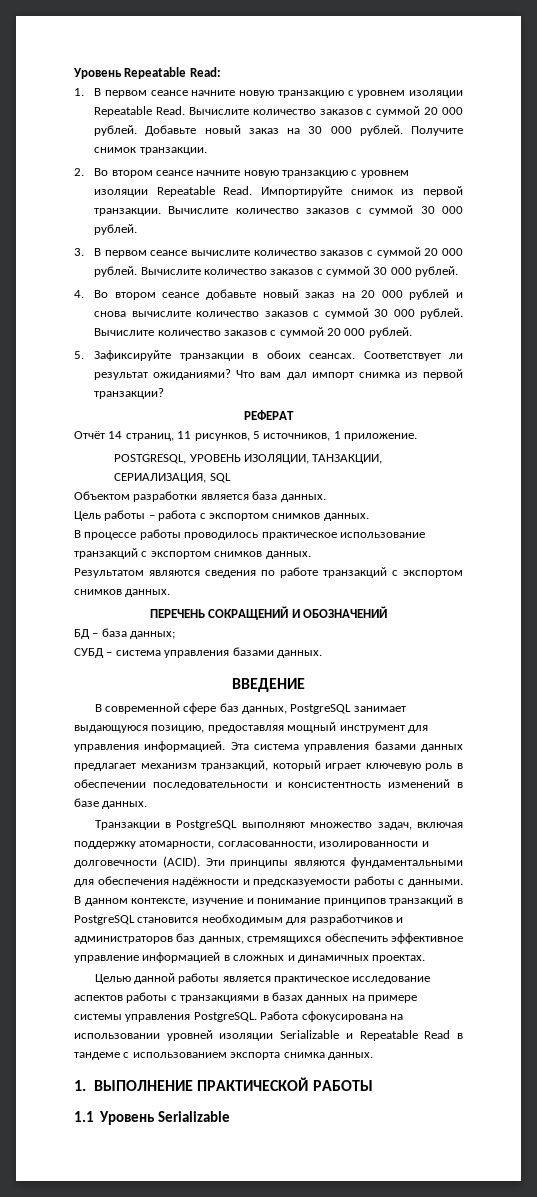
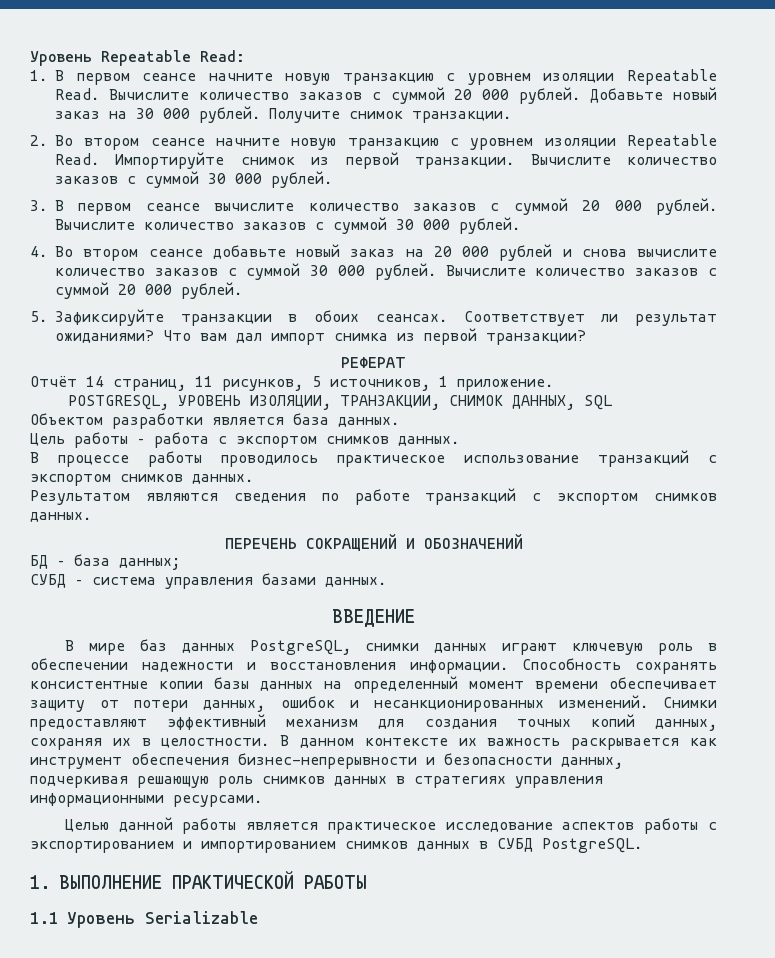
[312,454,383,464] [114,473,207,483] ТАНЗАКЦИИ, СЕРИАЛИЗАЦИЯ, -> [340,395,576,410] ТРАНЗАКЦИИ, СНИМОК ДАННЫХ,
[104,703,406,714] [74,722,428,733] [74,741,463,752] [74,760,463,771] [74,779,464,790] [74,798,148,809] [94,820,463,830] [74,841,429,849] [74,856,464,868] [74,876,463,887] [74,895,463,906] [74,914,403,925] [74,933,463,944] [74,952,426,963] современной сфере баз данных, PostgreSQL занимает выдающуюся позицию, предоставляя мощный инструмент для управления информацией. Эта система управления базами данных предлагает механизм транзакций, который играет ключевую роль в обеспечении последовательности и консистентность изменений в базе данных. // Транзакции в PostgreSQL выполняют множество задач, включая поддержку атомарности, согласованности, изолированности и долговечности (ACID). Эти принципы являются фундаментальными для обеспечения надёжности и предсказуемости работы с данными. В данном контексте, изучение и понимание принципов транзакций в PostgreSQL становится необходимым для разработчиков и администраторов баз данных, стремящихся обеспечить эффективное управление информацией в сложных и динамичных проектах. -> [88,639,717,655] [30,658,717,674] [30,676,717,693] [30,695,717,712] [30,714,717,731] [30,735,717,750] [30,753,623,769] [30,776,603,788] [30,793,262,807] мире баз данных PostgreSQL, снимки данных играют ключевую роль в обеспечении надежности и восстановления информации. Способность сохранять консистентные копии базы данных на определенный момент времени обеспечивает защиту от потери данных, ошибок и несанкционированных изменений. Снимки предоставляют эффективный механизм для создания точных копий данных, сохраняя их в целостности. В данном контексте их важность раскрывается как инструмент обеспечения бизнес-непрерывности и безопасности данных, подчеркивая решающую роль снимков данных в стратегиях управления информационными ресурсами.
[180,992,417,1003] [74,1011,403,1022] [74,1030,464,1041] [74,1052,373,1060] транзакциями в базах данных на примере системы управления PostgreSQL. Работа сфокусирована на использовании уровней изоляции Serializable и Repeatable Read в тандеме с использованием экспорта снимка данных. -> [30,838,642,853] экспортированием и импортированием снимков данных в СУБД PostgreSQL.

